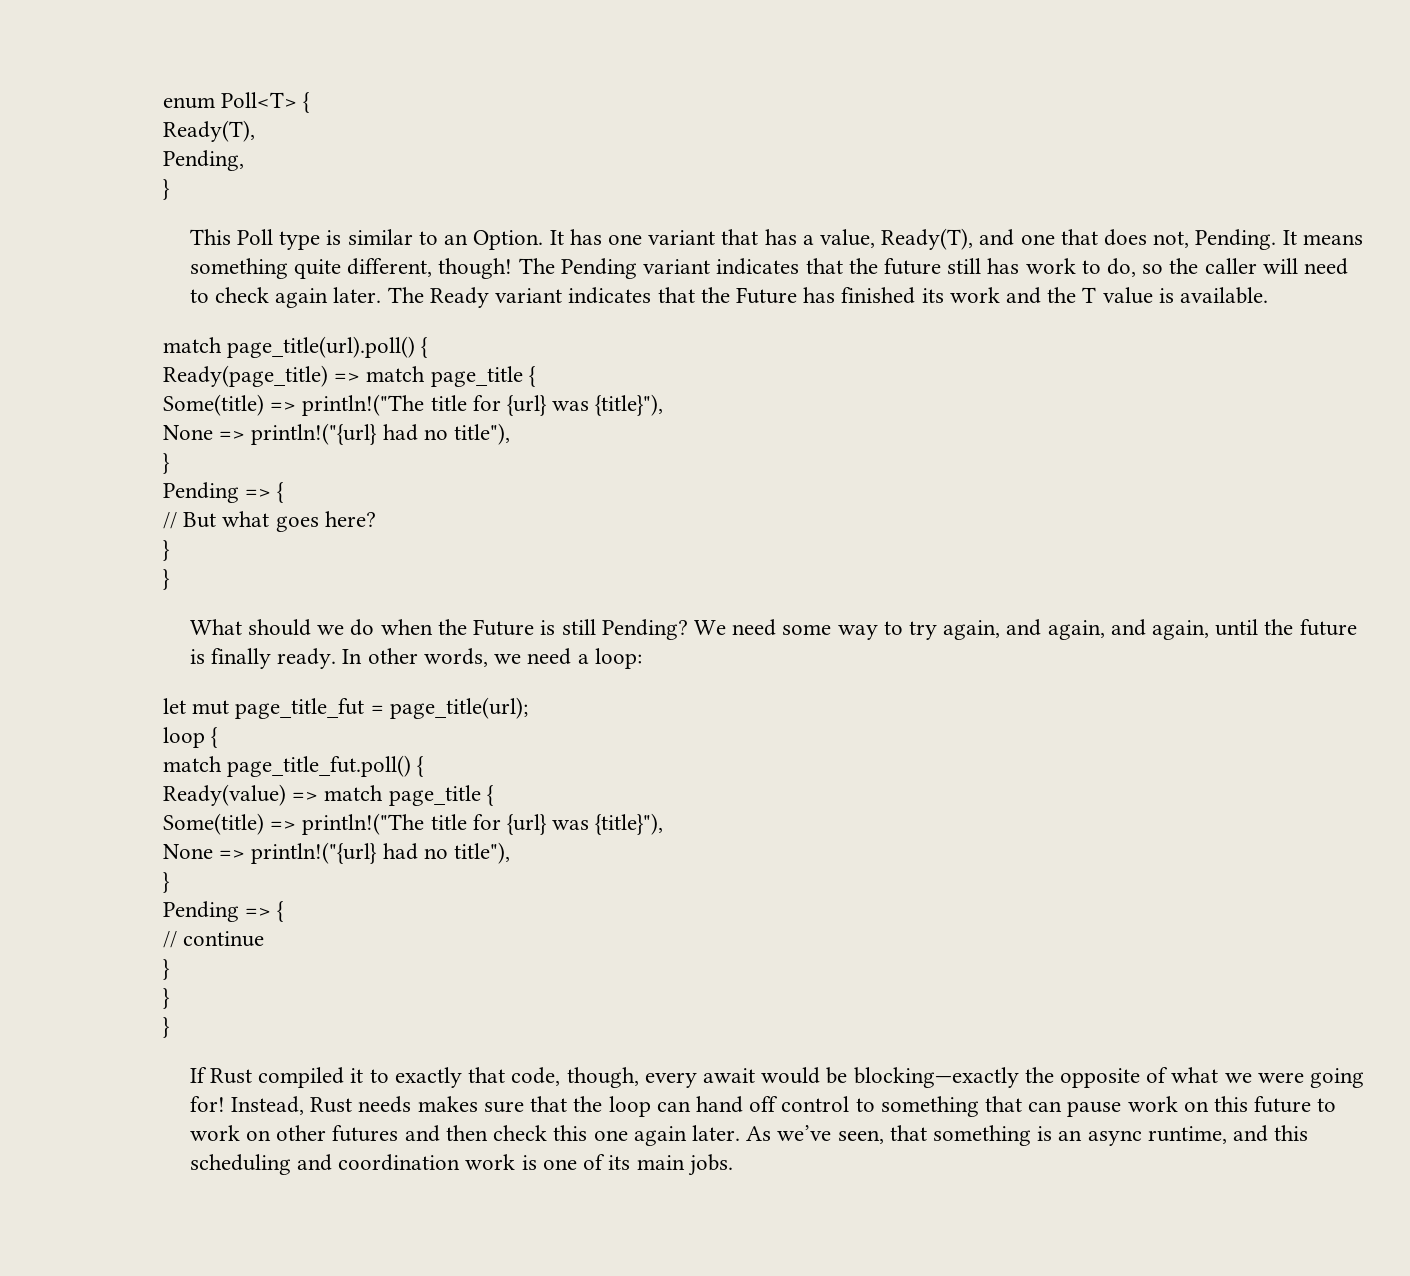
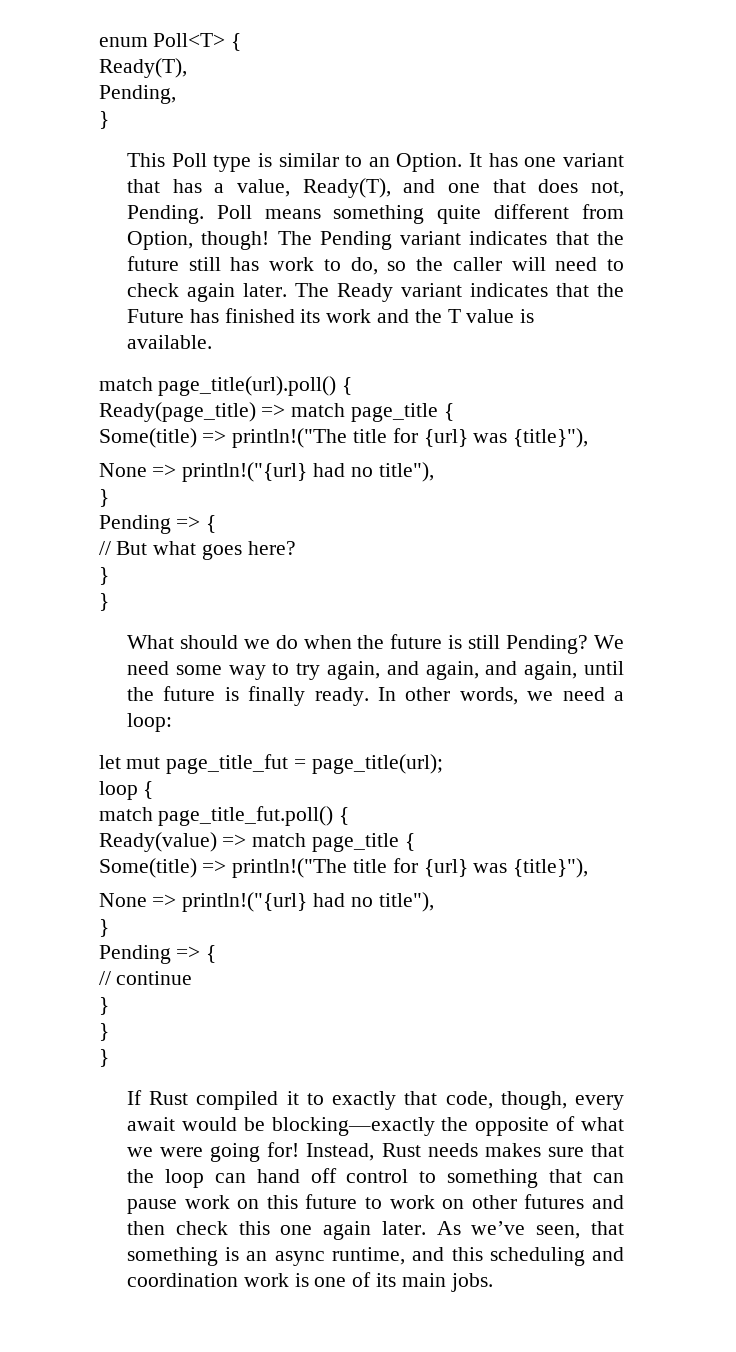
[1282,230,1297,245] It -> [216,205,252,219] Poll
[347,258,433,277] different, -> [494,204,624,219] [126,231,193,250] different from Option,
[473,619,535,636] Future -> [390,634,443,649] future

